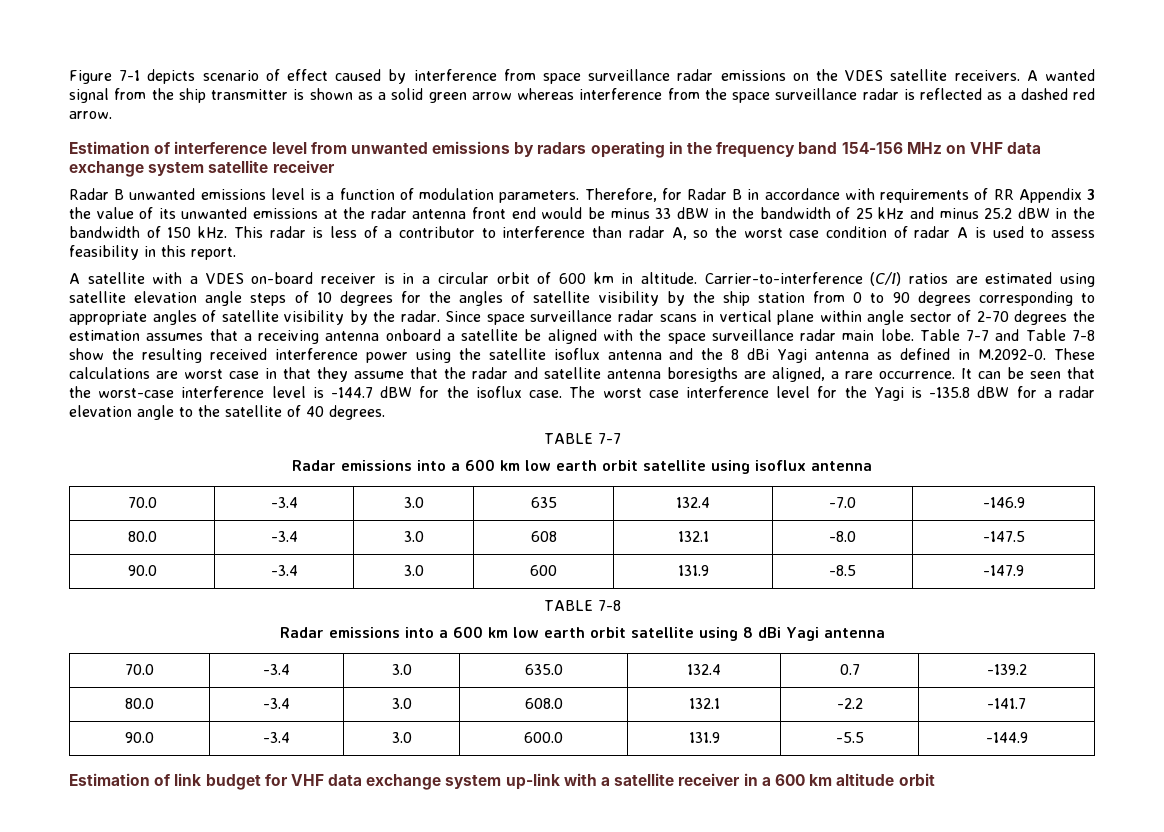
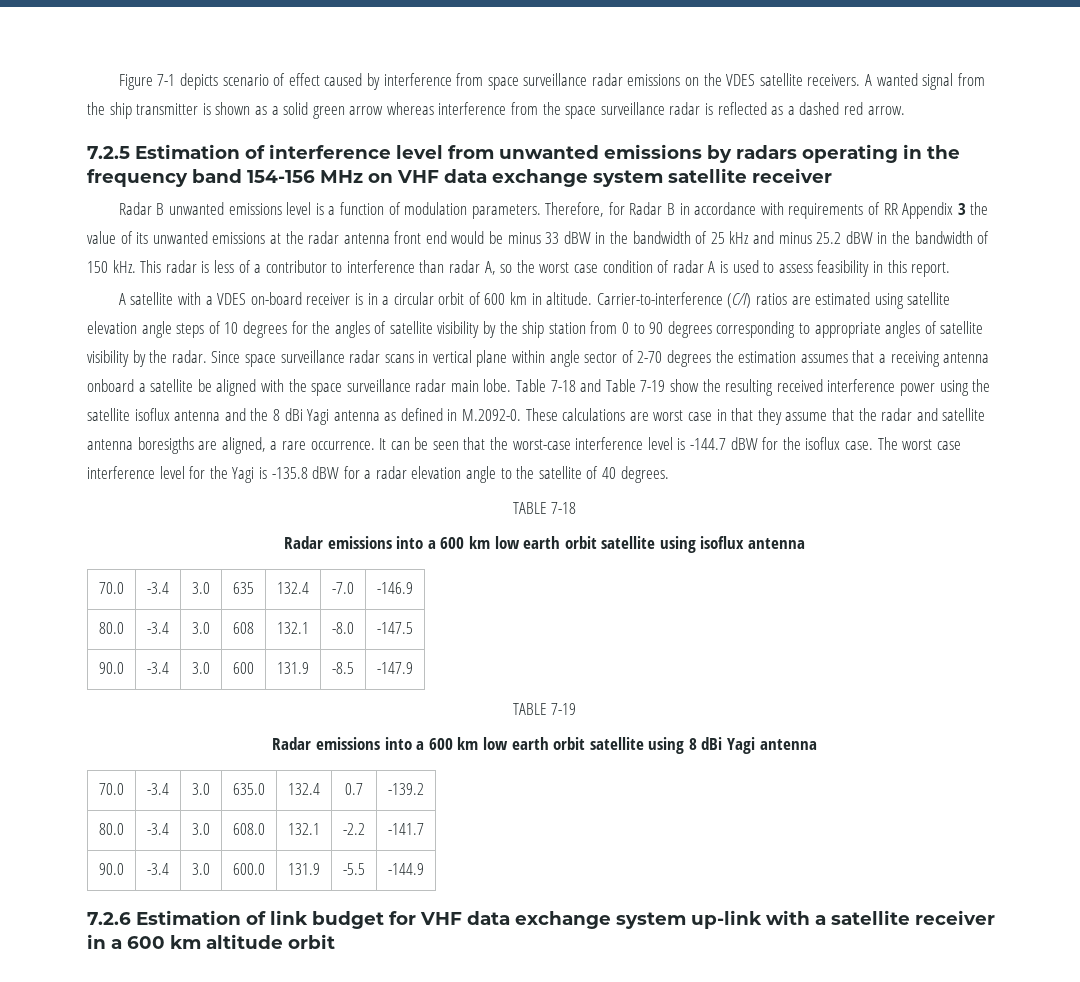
(112, 115) none -> [87,146,130,159] 7.2.5
[966,330,990,341] 7-7 -> [550,380,576,392] 7-18
[1072,330,1096,341] 7-8 -> [640,380,666,392] 7-19
[597,433,621,444] 7-7 -> [551,502,577,514] 7-18
[597,600,621,611] 7-8 -> [551,703,577,715] 7-19
(1028, 737) none -> [87,912,131,925] 7.2.6

